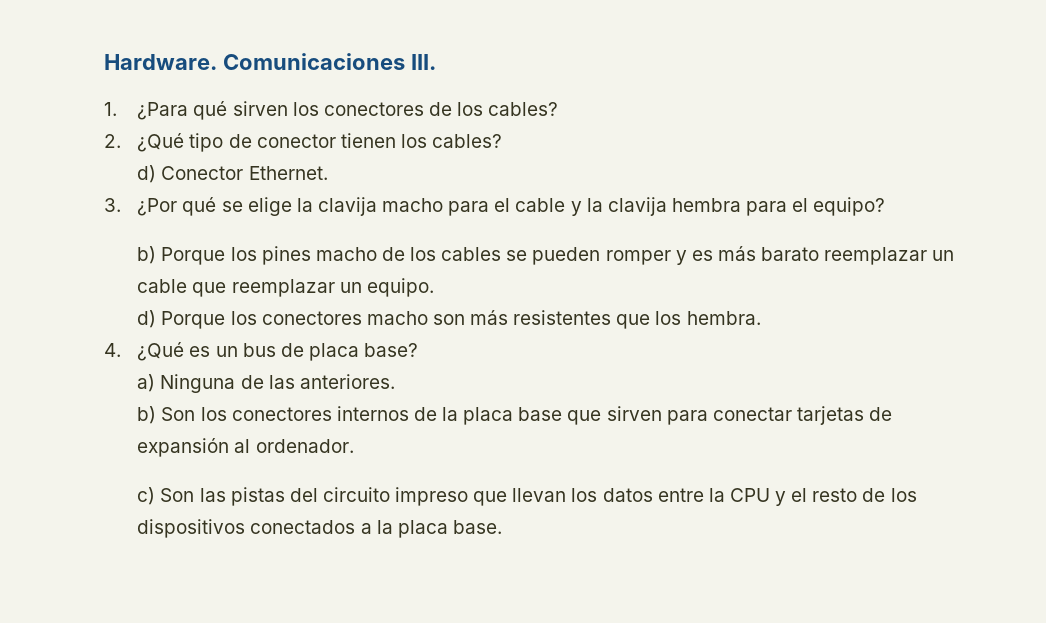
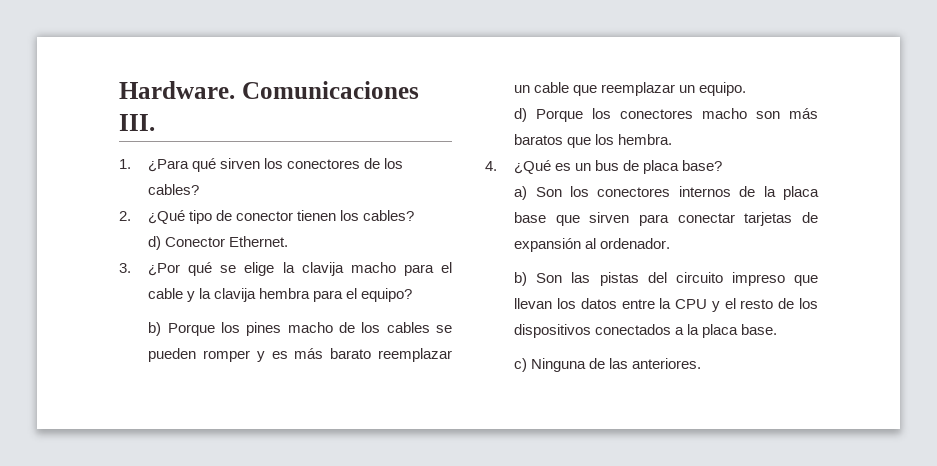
[513,310,612,325] resistentes -> [514,134,564,145] baratos
[160,374,395,393] [137,406,157,424] Ninguna de las anteriores. // b) -> (528, 193) none
[137,487,156,505] c) -> [514,272,528,286] b)
(502, 527) none -> [514,358,702,372] // c) Ninguna de las anteriores.

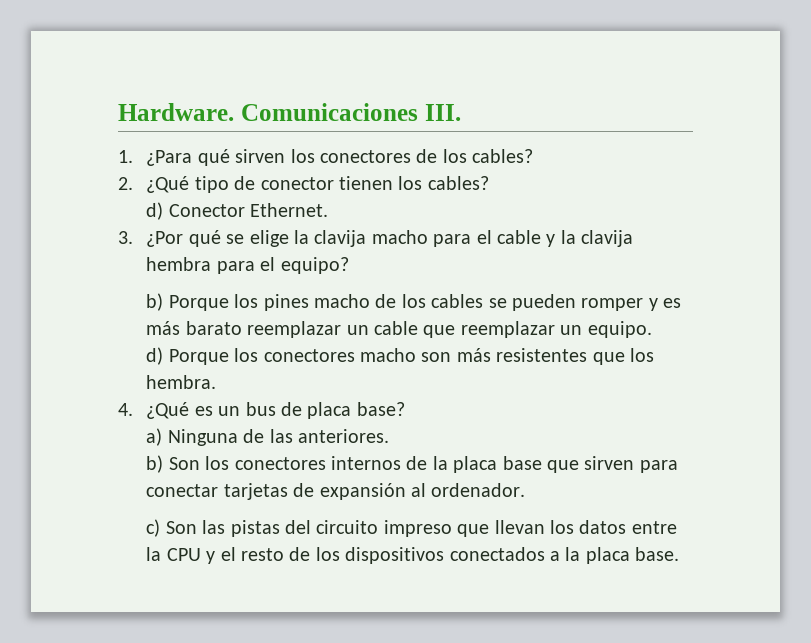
[514,134,564,145] baratos -> [496,348,588,362] resistentes
(528, 193) none -> [167,429,390,446] [146,455,164,473] Ninguna de las anteriores. // b)
[514,272,528,286] b) -> [146,519,161,537] c)
[514,358,702,372] // c) Ninguna de las anteriores. -> (680, 554) none

